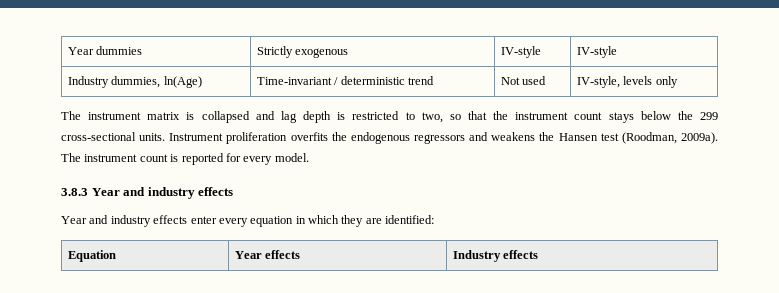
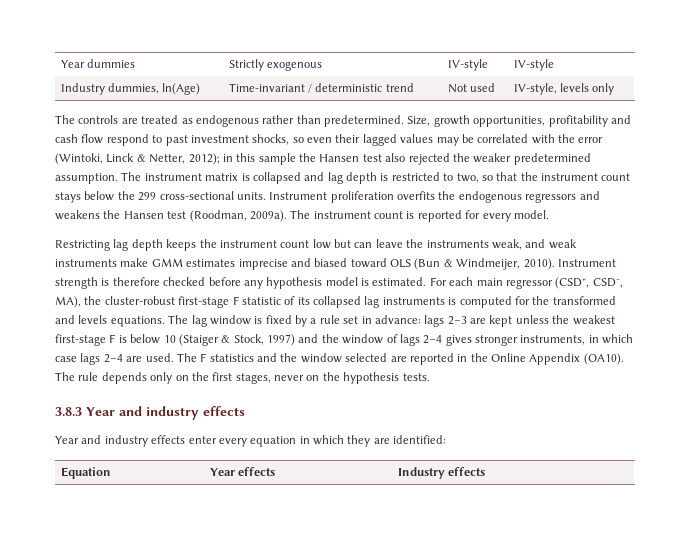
(81, 115) none -> [78,115,631,127] [55,134,604,146] [55,153,591,165] [55,172,142,184] controls are treated as endogenous rather than predetermined. Size, growth opportunities, profitability and cash flow respond to past investment shocks, so even their lagged values may be correlated with the error (Wintoki, Linck & Netter, 2012); in this sample the Hansen test also rejected the weaker predetermined assumption. The
(309, 157) none -> [55,239,577,251] [55,258,616,270] [55,277,623,289] [55,296,616,308] [55,315,615,327] [55,334,634,346] [55,353,624,365] [55,372,430,384] // Restricting lag depth keeps the instrument count low but can leave the instruments weak, and weak instruments make GMM estimates imprecise and biased toward OLS (Bun & Windmeijer, 2010). Instrument strength is therefore checked before any hypothesis model is estimated. For each main regressor (CSD⁺, CSD⁻, MA), the cluster-robust first-stage F statistic of its collapsed lag instruments is computed for the transformed and levels equations. The lag window is fixed by a rule set in advance: lags 2–3 are kept unless the weakest first-stage F is below 10 (Staiger & Stock, 1997) and the window of lags 2–4 gives stronger instruments, in which case lags 2–4 are used. The F statistics and the window selected are reported in the Online Appendix (OA10). The rule depends only on the first stages, never on the hypothesis tests.

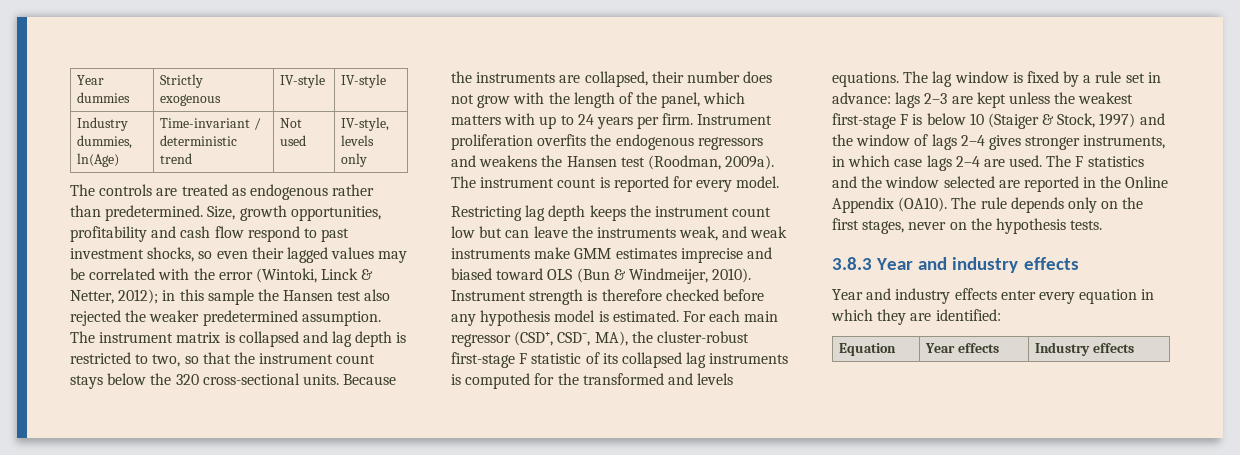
[138,192,157,201] 299 -> [175,374,199,385] 320
(266, 196) none -> [343,374,397,385] [451,71,773,87] [451,92,746,108] [451,113,694,129] Because the instruments are collapsed, their number does not grow with the length of the panel, which matters with up to 24 years per firm.

